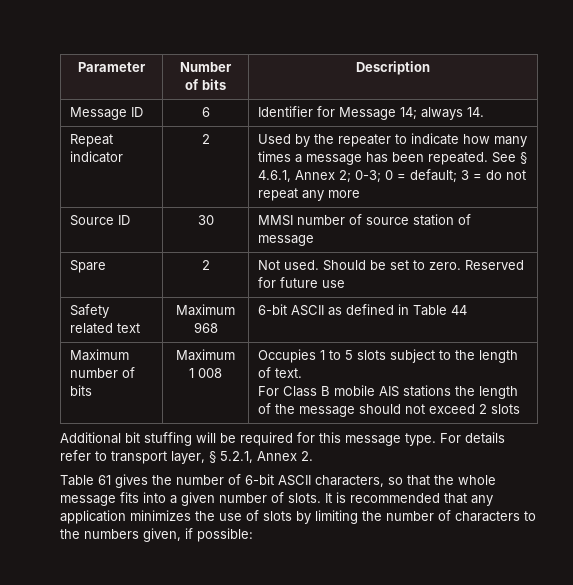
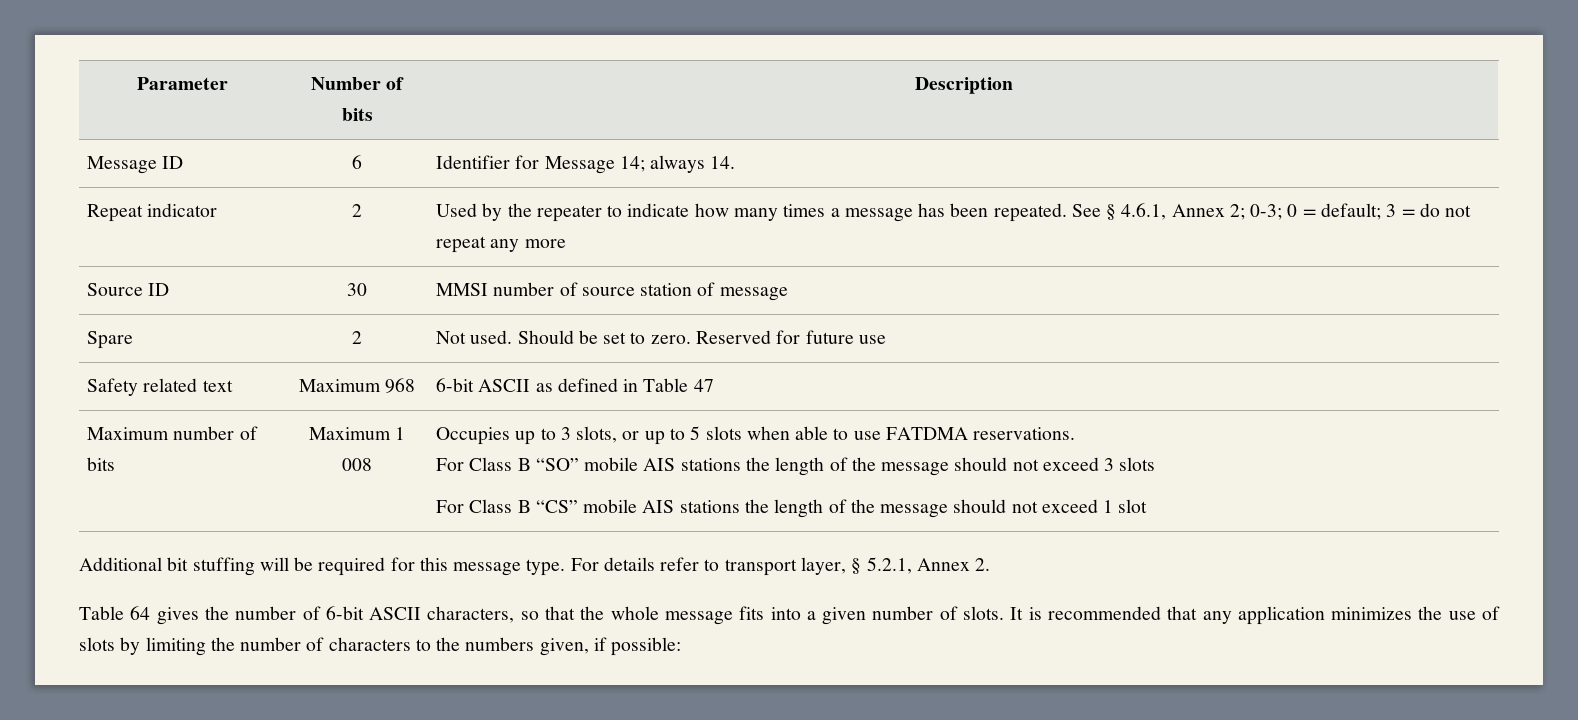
[450,305,467,315] 44 -> [693,379,714,392] 47
[319,349,518,363] [257,367,302,378] [257,386,330,397] 1 to 5 slots subject to the length of text. // For Class B -> [515,426,1076,445] [436,457,579,471] up to 3 slots, or up to 5 slots when able to use FATDMA reservations. // For Class B “SO”
[478,404,520,414] 2 slots -> [1104,457,1156,471] [436,499,1148,518] 3 slots // For Class B “CS” mobile AIS stations the length of the message should not exceed 1 slot
[98,475,111,485] 61 -> [130,606,151,620] 64

